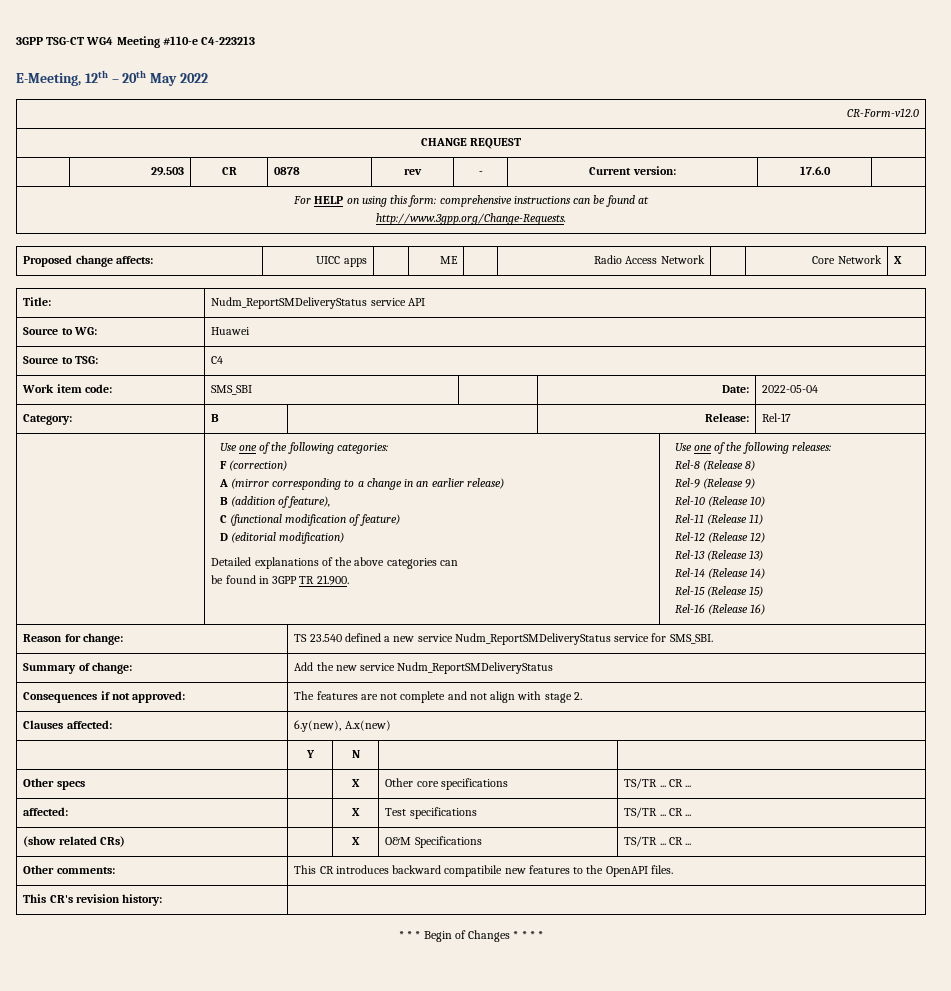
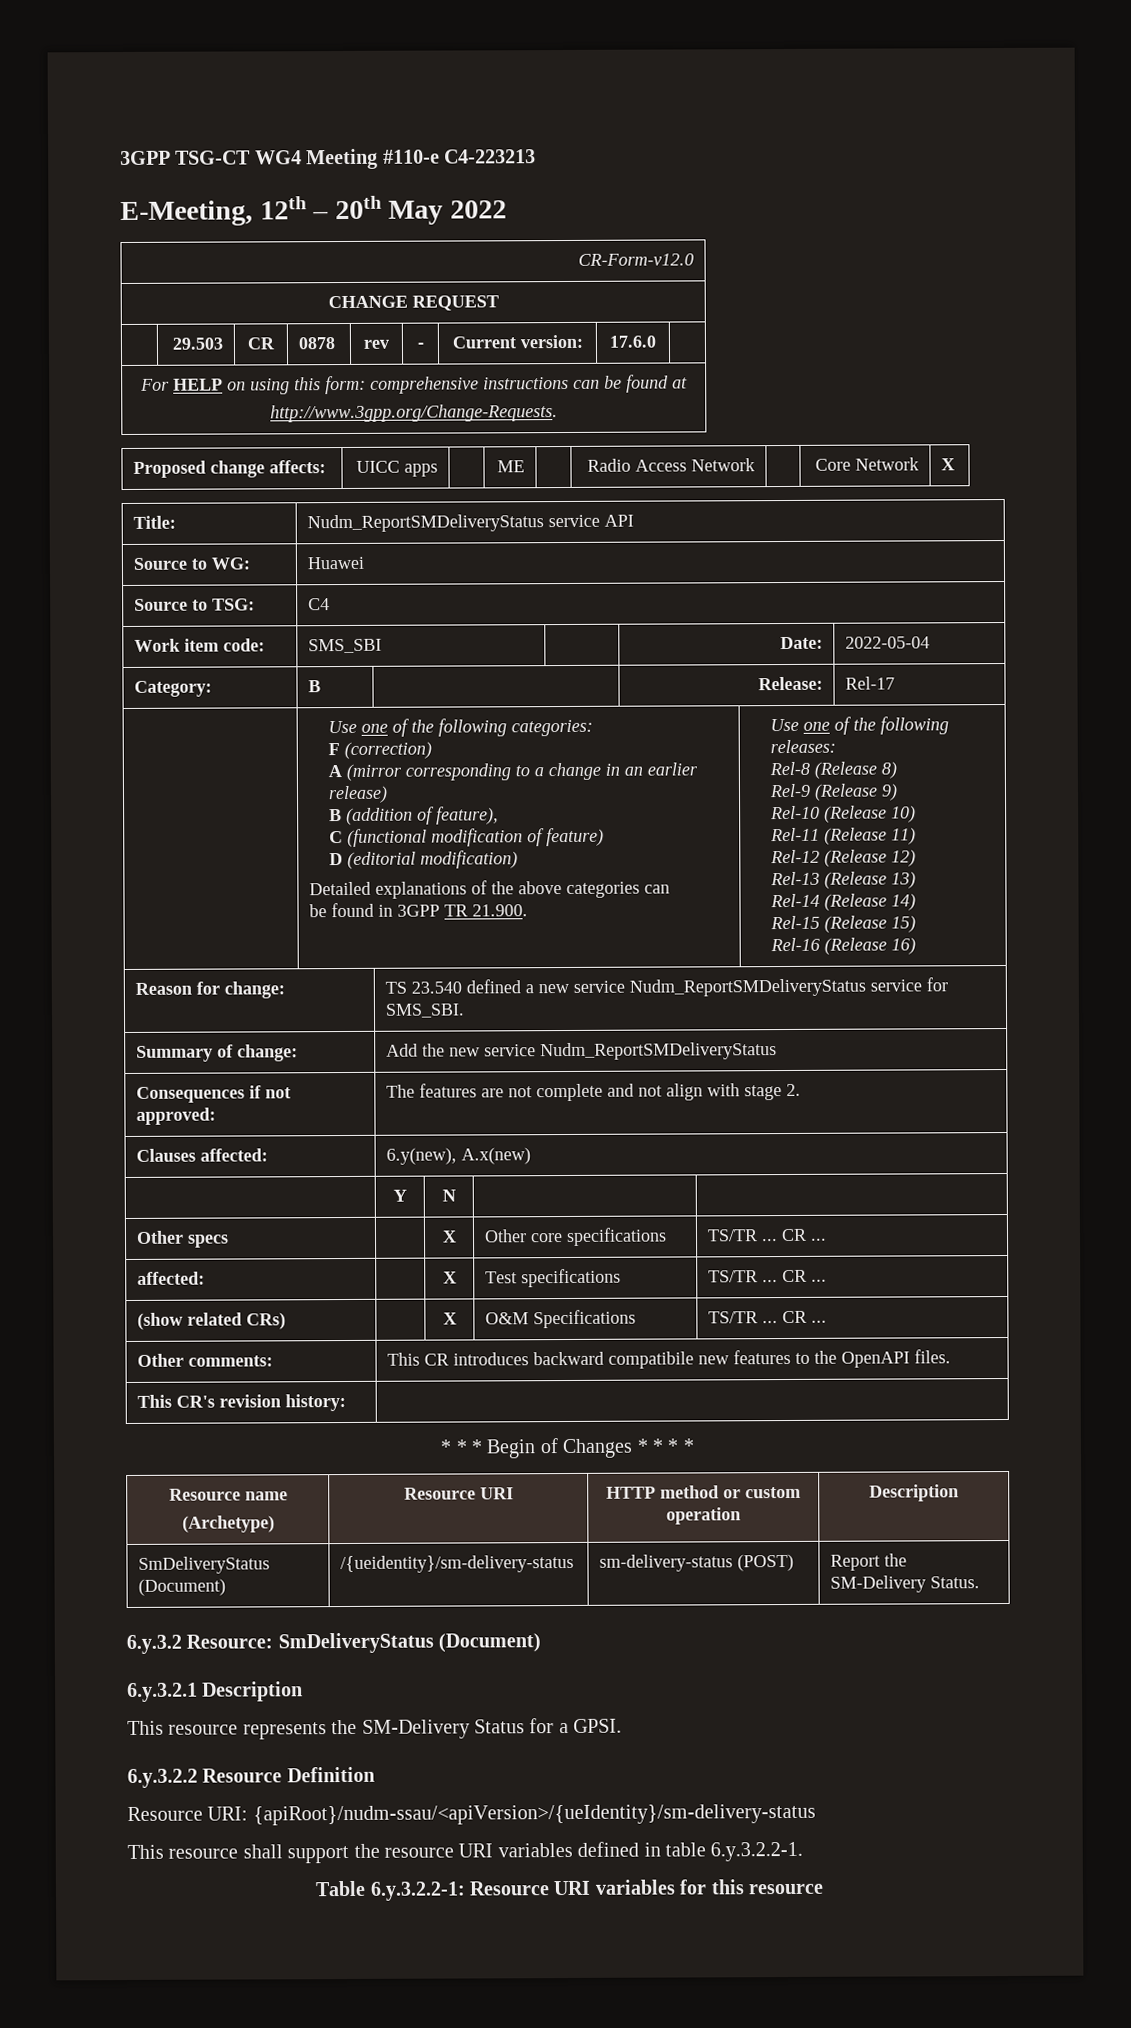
(544, 935) none -> [168,1488,288,1501] [181,1515,275,1533] [403,1487,514,1500] [606,1485,801,1499] [666,1507,741,1525] [869,1484,959,1502] [138,1556,271,1574] [138,1578,227,1596] [340,1554,575,1574] [599,1553,795,1572] [830,1553,908,1571] [830,1575,981,1593] [126,1632,542,1654] [127,1681,304,1702] [127,1718,623,1740] [127,1766,375,1788] [127,1803,816,1826] [127,1841,804,1864] [315,1879,823,1901] // Resource name // (Archetype) | Resource URI | HTTP method or custom operation | Description // SmDeliveryStatus (Document) | /{ueidentity}/sm-delivery-status | sm-delivery-status (POST) | Report the SM-Delivery Status. // 6.y.3.2 Resource: SmDeliveryStatus (Document) // 6.y.3.2.1 Description // This resource represents the SM-Delivery Status for a GPSI. // 6.y.3.2.2 Resource Definition // Resource URI: {apiRoot}/nudm-ssau/<apiVersion>/{ueIdentity}/sm-delivery-status // This resource shall support the resource URI variables defined in table 6.y.3.2.2-1. // Table 6.y.3.2.2-1: Resource URI variables for this resource

